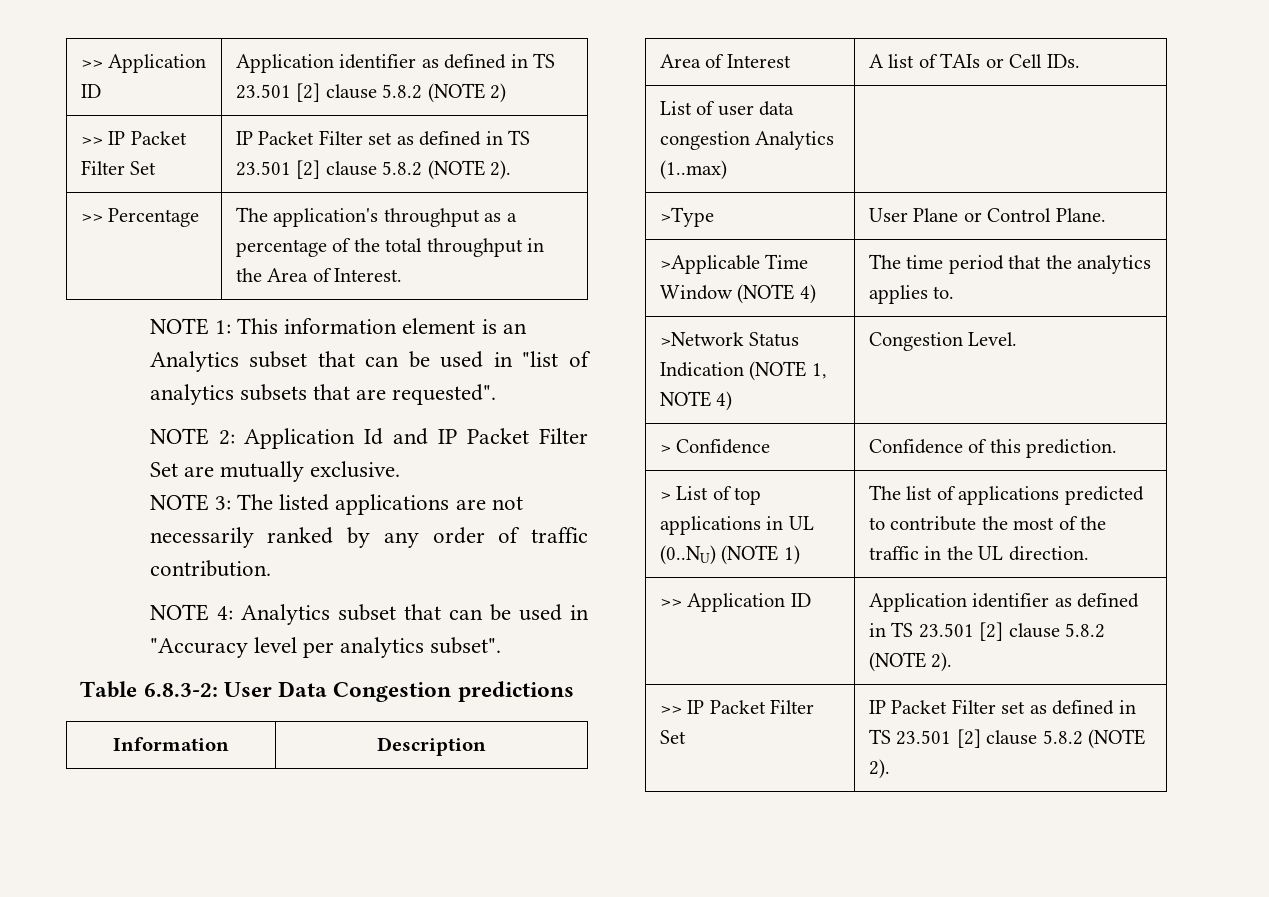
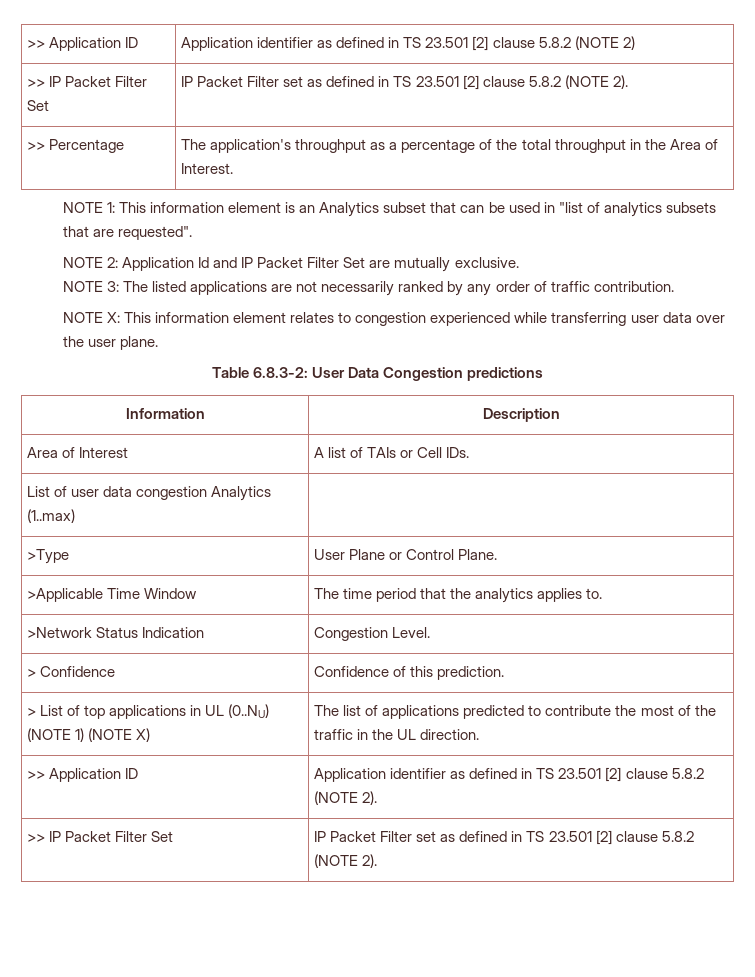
[216,604,589,625] [149,637,502,658] 4: Analytics subset that can be used in "Accuracy level per analytics subset". -> [107,312,725,326] [62,336,159,350] X: This information element relates to congestion experienced while transferring user data over the user plane.
[737,284,816,304] (NOTE 4) -> (198, 593) none
[749,361,827,381] [659,391,733,411] (NOTE 1, NOTE 4) -> (205, 632) none
(800, 555) none -> [88,728,151,742] (NOTE X)

